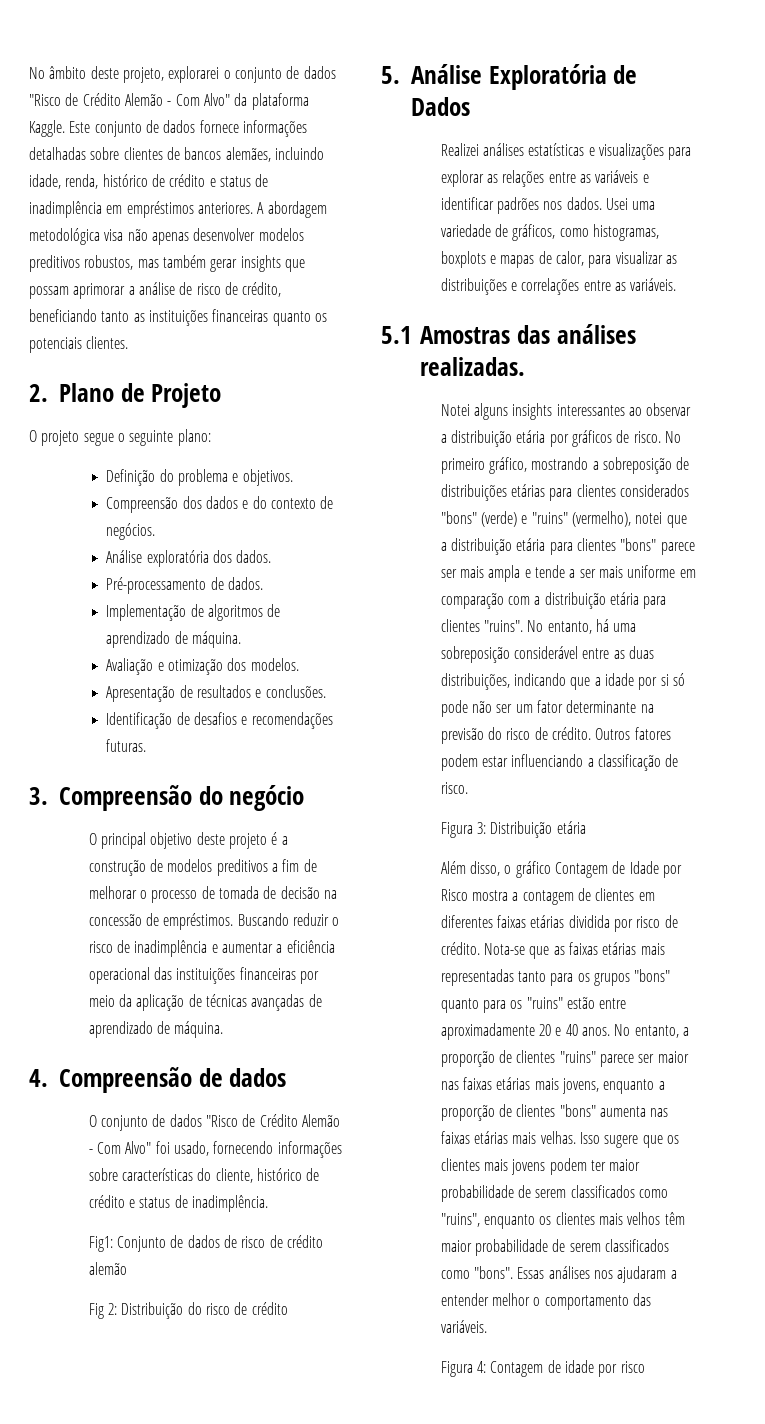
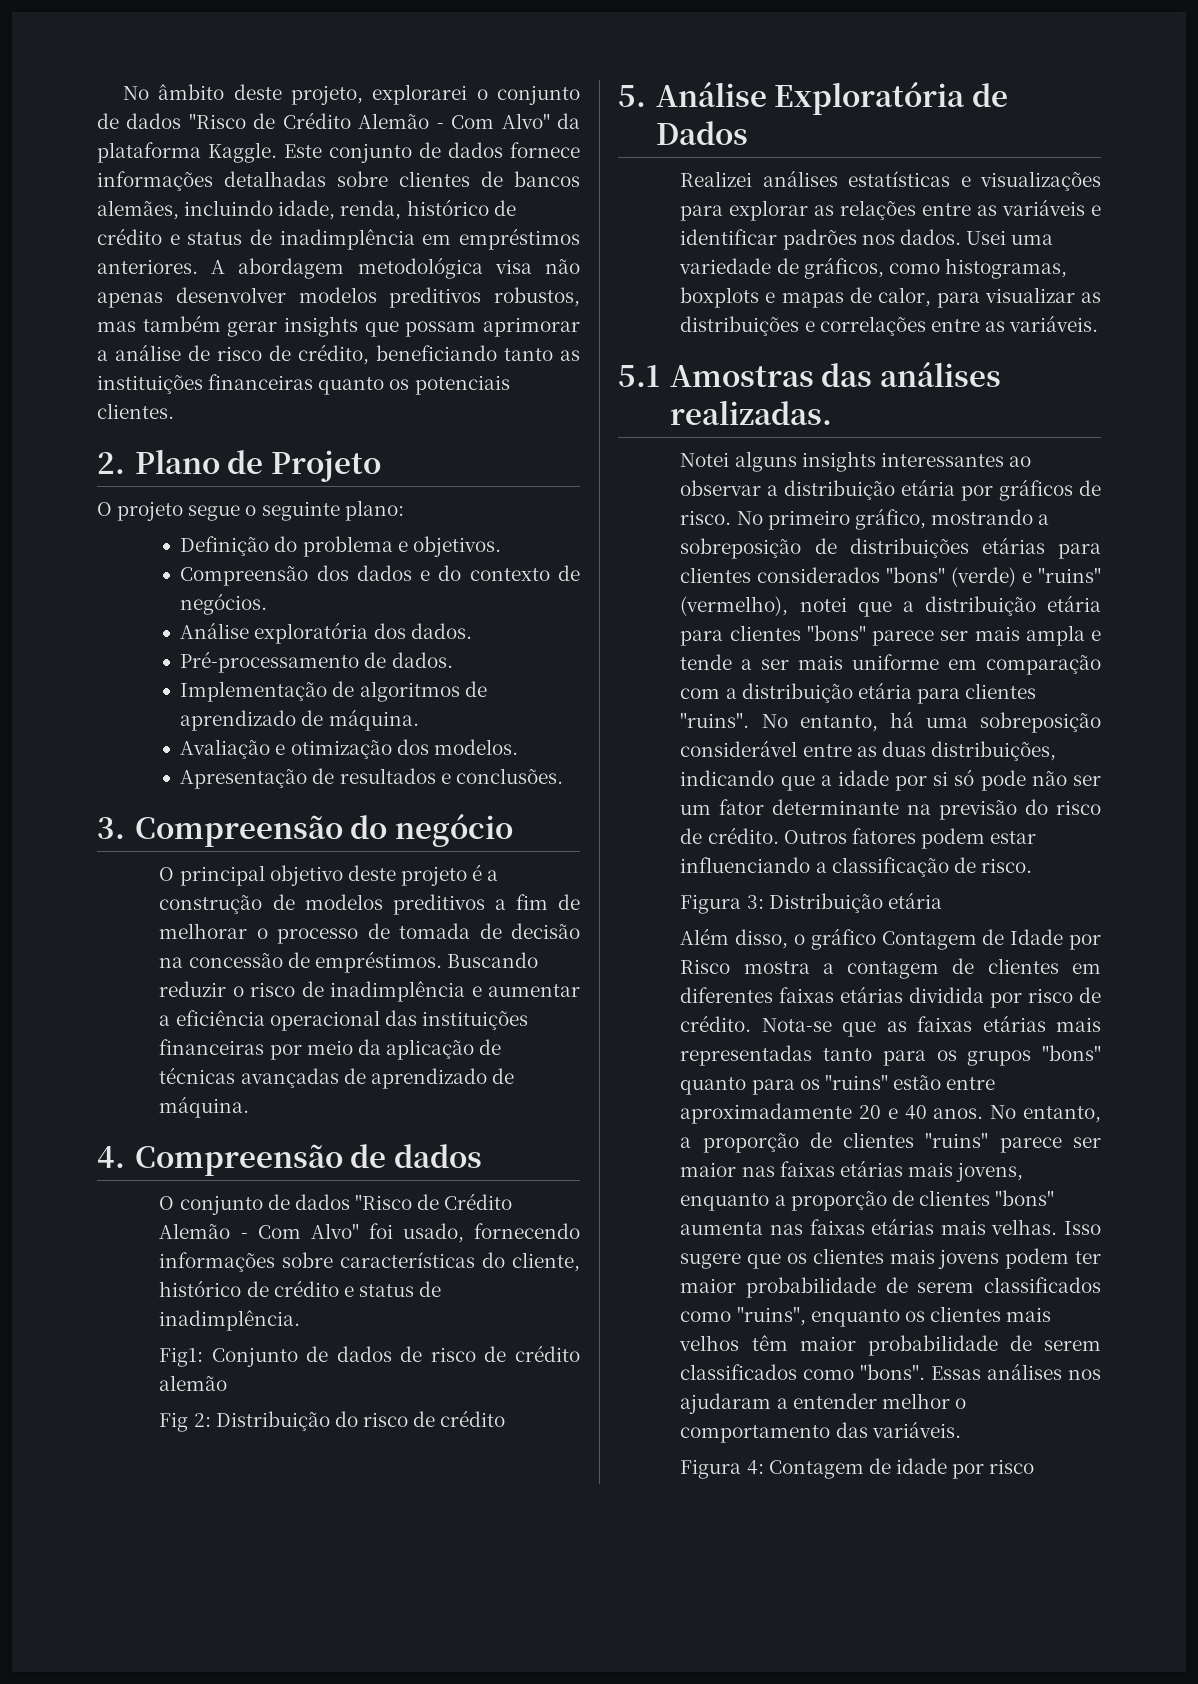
[106,712,333,729] [106,739,147,752] // Identificação de desafios e recomendações futuras. -> (563, 776) none

